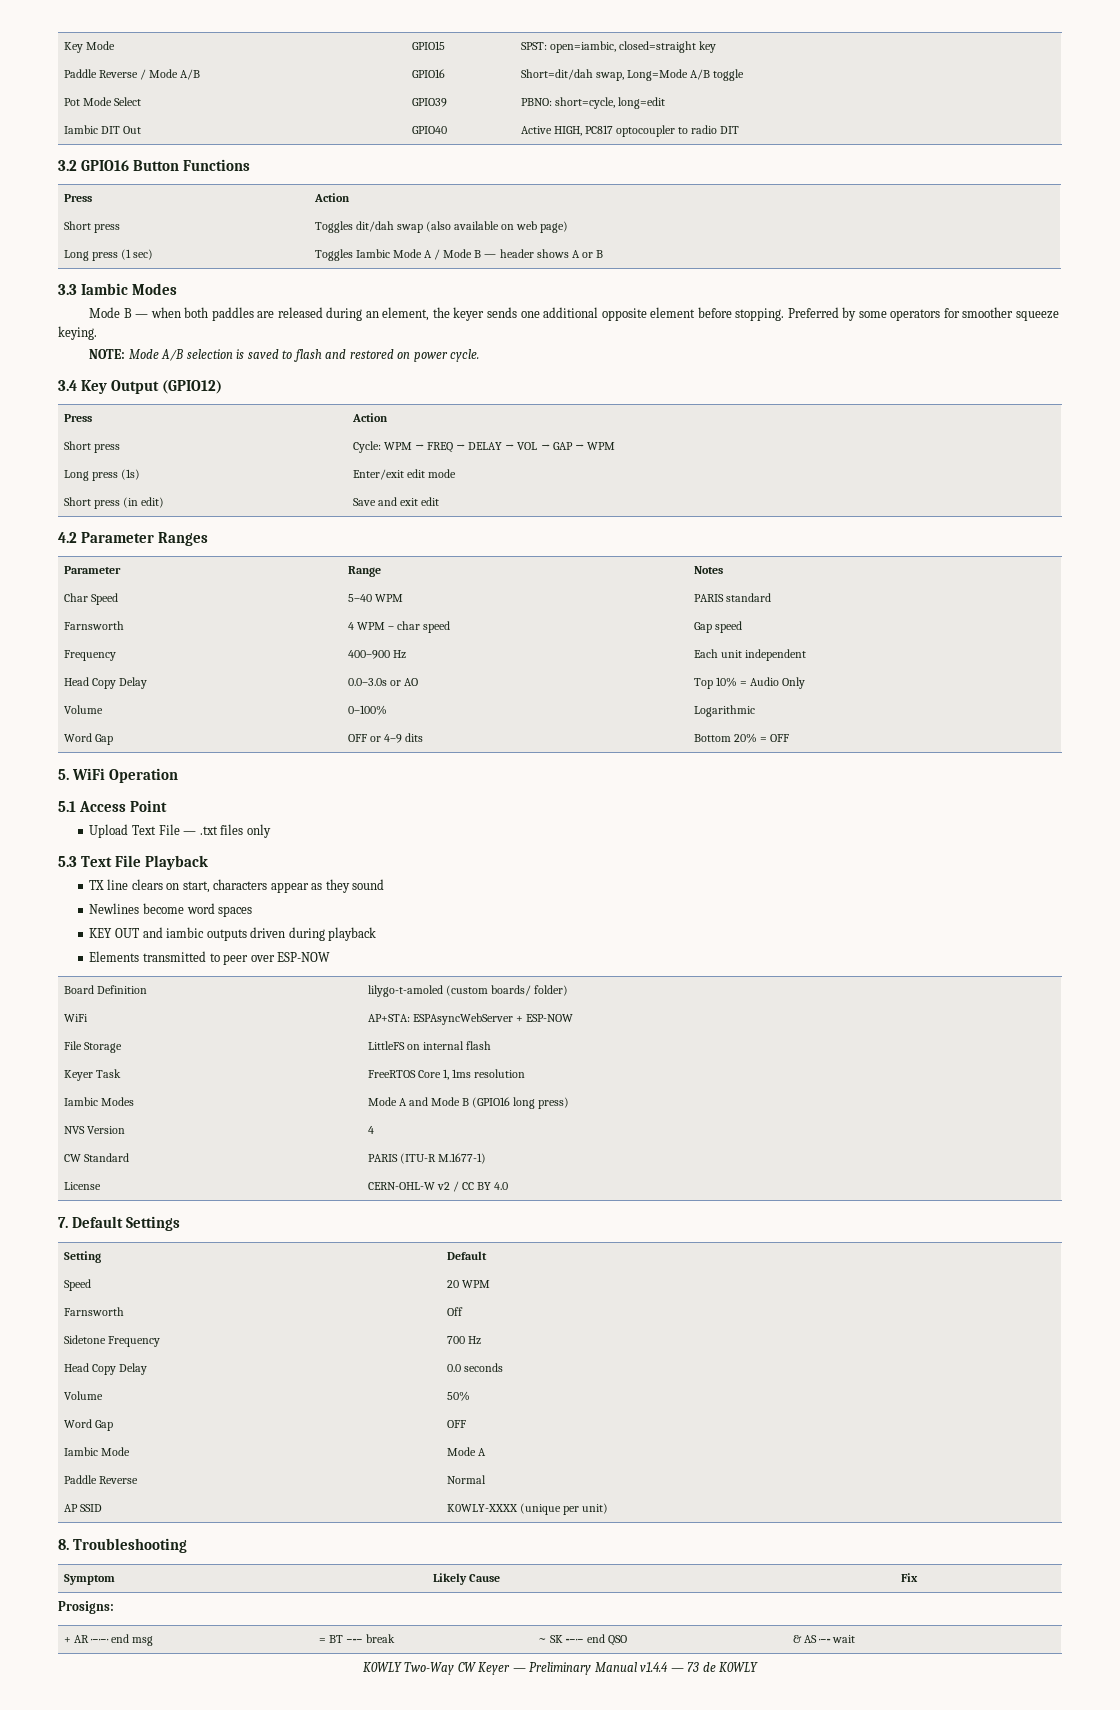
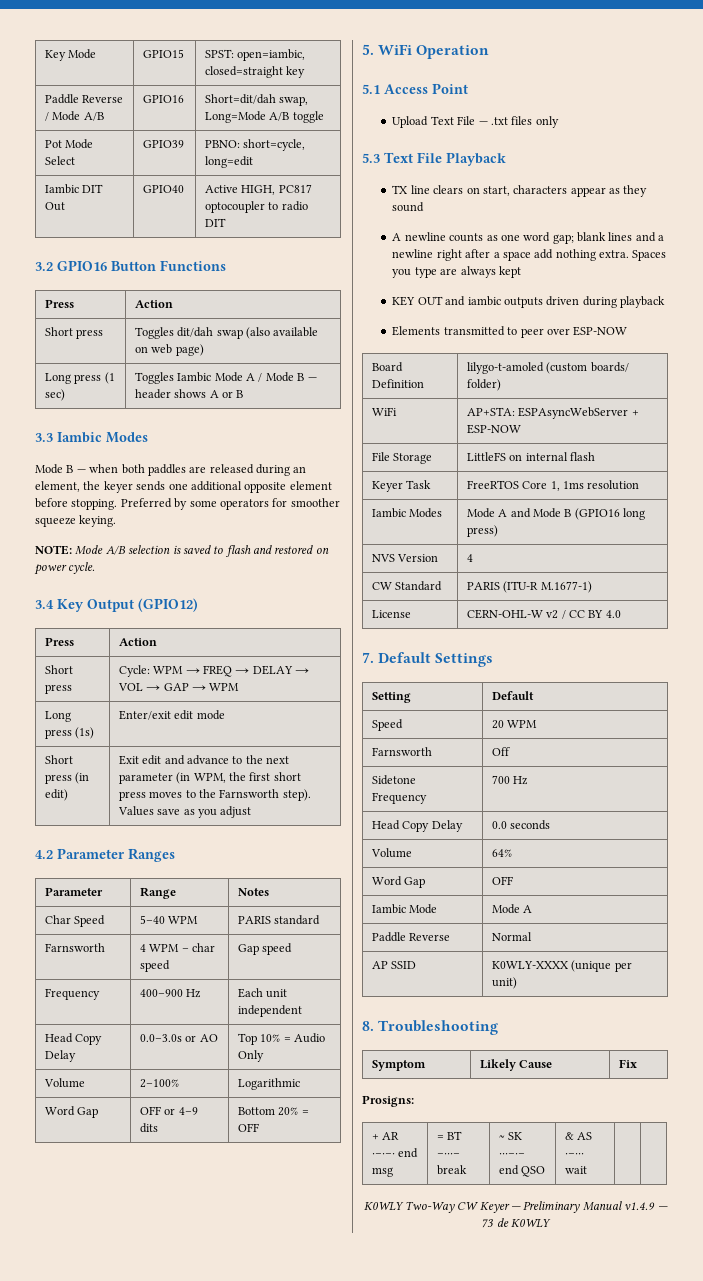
[352,497,439,506] Save and exit edit -> [118,755,290,765] [118,772,301,784] [118,789,311,801] [117,806,252,818] Exit edit and advance to the next parameter (in WPM, the first short press moves to the Farnsworth step). Values save as you adjust
[347,705,387,715] 0–100% -> [139,1079,179,1088] 2–100%
[89,903,253,917] Newlines become word spaces -> [392,232,665,244] [392,249,667,261] [392,266,521,278] A newline counts as one word gap; blank lines and a newline right after a space add nothing extra. Spaces you type are always kept
[446,1391,470,1401] 50% -> [491,849,512,857] 64%
[640,1662,669,1672] v1.4.4 -> [624,1202,656,1210] v1.4.9

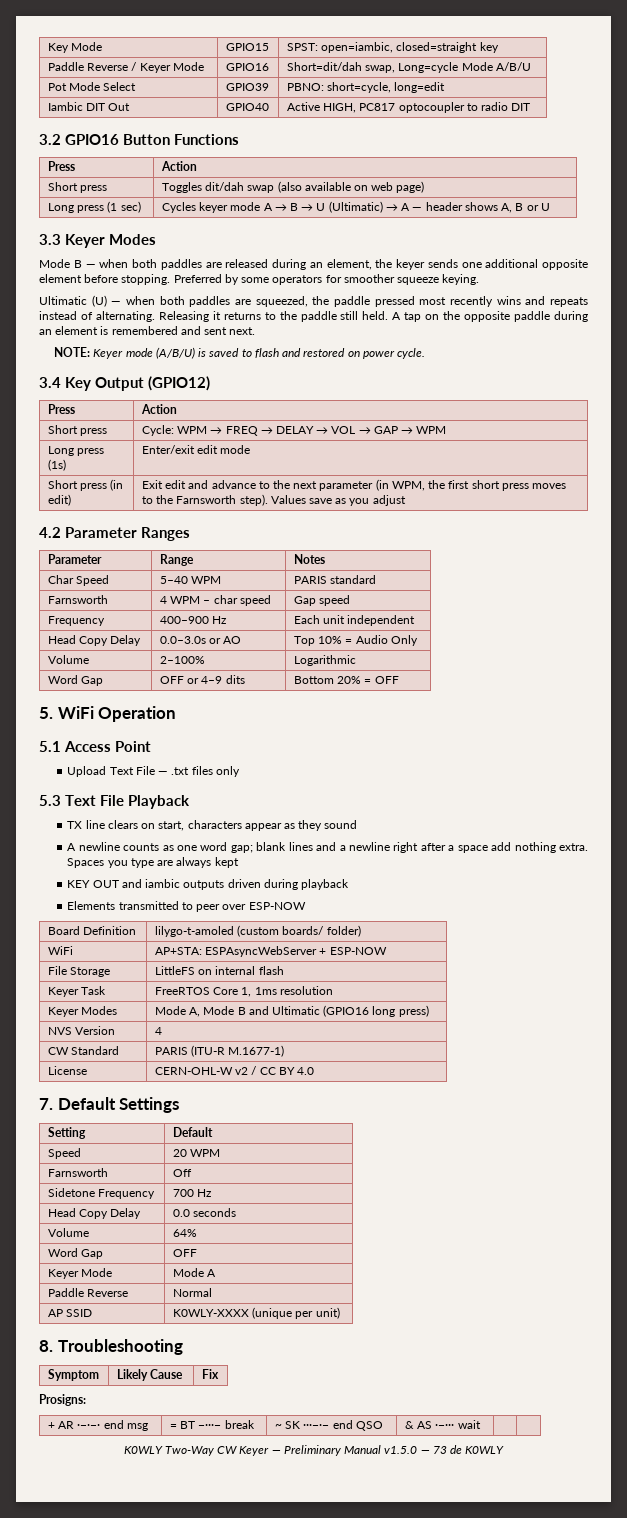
[52,111,104,121] Mode A/B -> [139,62,204,73] Keyer Mode
[204,111,324,123] Long=Mode A/B toggle -> [398,62,531,73] Long=cycle Mode A/B/U
[134,372,317,384] [134,389,244,399] Toggles Iambic Mode A / Mode B — header shows A or B -> [161,201,550,213] Cycles keyer mode A → B → U (Ultimatic) → A — header shows A, B or U
[57,432,102,443] Iambic -> [65,234,106,248] Keyer
[35,545,171,555] NOTE: Mode A/B selection -> [39,295,589,307] [39,311,588,322] [39,326,256,335] [54,347,195,359] Ultimatic (U) — when both paddles are squeezed, the paddle pressed most recently wins and repeats instead of alternating. Releasing it returns to the paddle still held. A tap on the opposite paddle during an element is remembered and sent next. // NOTE: Keyer mode (A/B/U)
[371,508,406,518] Iambic -> [47,1007,79,1017] Keyer
[498,508,572,518] A and Mode B -> [189,1006,320,1017] A, Mode B and Ultimatic
[371,904,406,914] Iambic -> [47,1269,79,1279] Keyer
[624,1202,656,1210] v1.4.9 -> [384,1446,418,1454] v1.5.0

